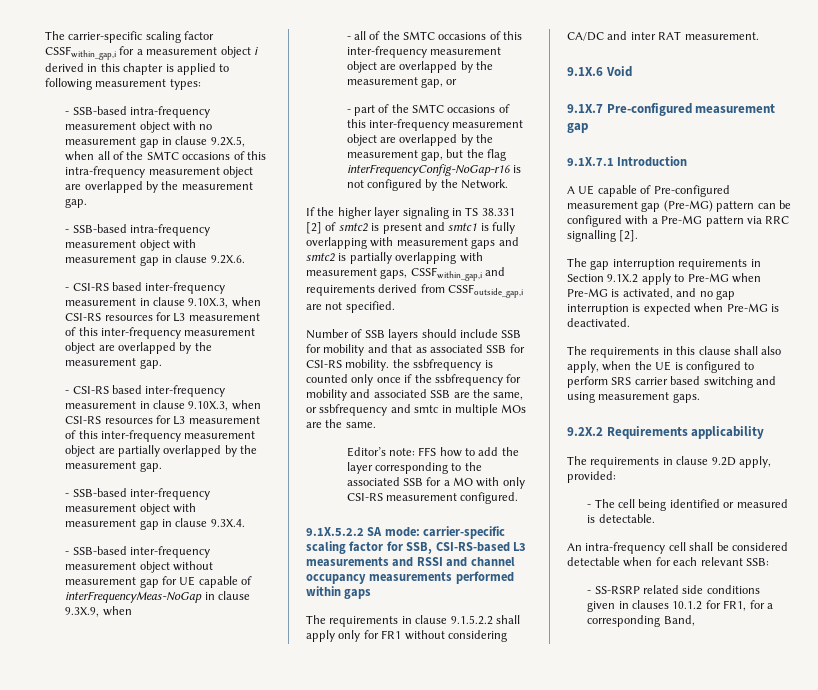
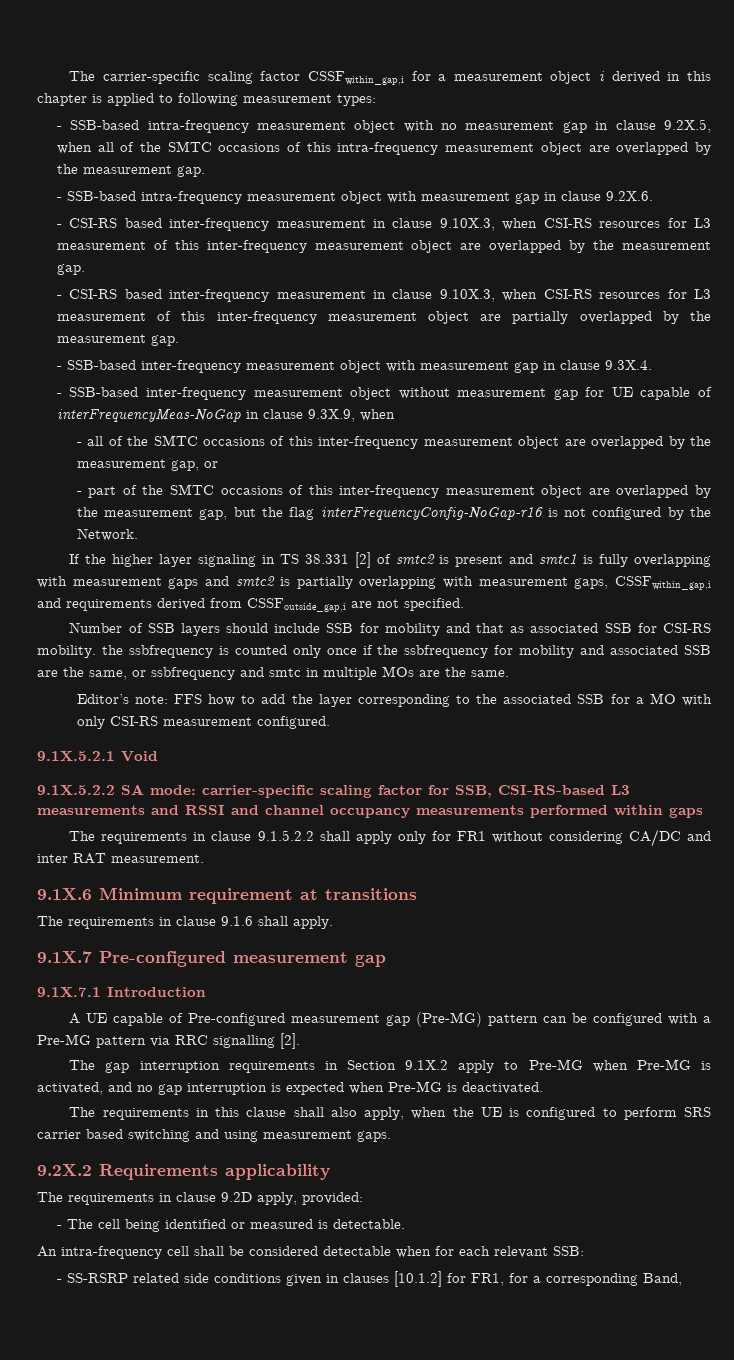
(519, 498) none -> [37,751,158,762] // 9.1X.5.2.1 Void
[605,66,632,77] Void -> [99,887,417,904] [37,916,333,929] Minimum requirement at transitions // The requirements in clause 9.1.6 shall apply.
[672,601,703,610] 10.1.2 -> [393,1271,442,1287] [10.1.2]

